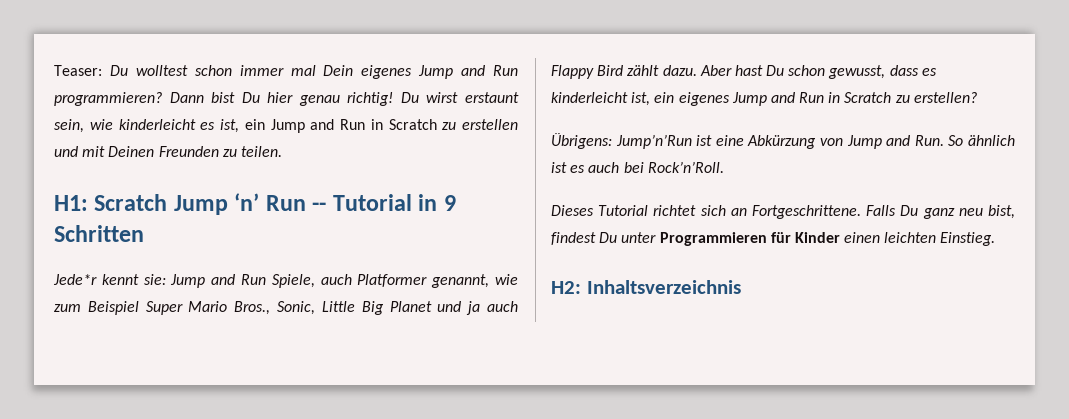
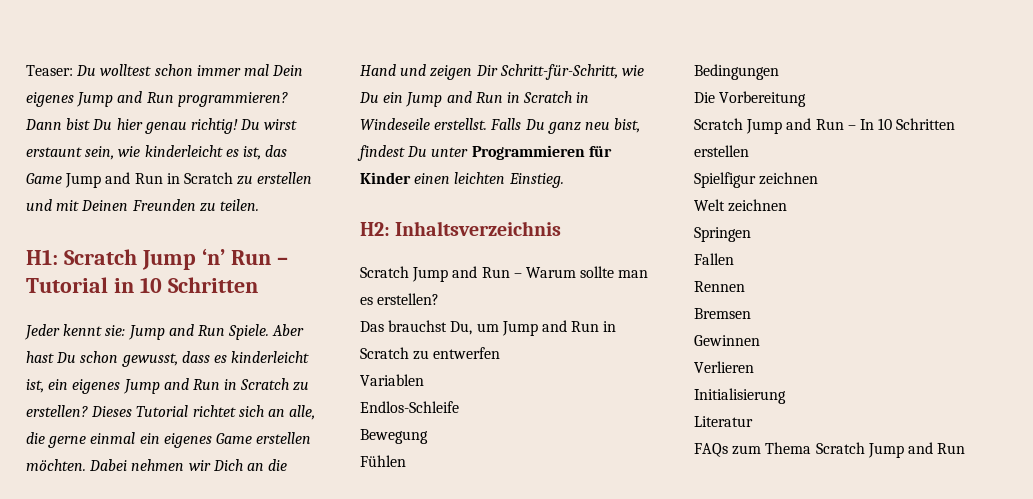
[244,119,265,130] ein -> [265,145,288,157] [26,173,62,184] das Game
[312,202,327,211] -- -> [276,257,288,265] –
[443,195,456,211] 9 -> [139,277,162,293] 10
[53,274,97,285] Jede*r -> [24,324,60,340] Jeder
[271,274,518,288] [54,301,518,315] [551,65,697,79] Spiele, auch Platformer genannt, wie zum Beispiel Super Mario Bros., Sonic, Little Big Planet und ja auch Flappy Bird zählt dazu. -> [228,324,270,340] Spiele.
[551,133,1016,149] [551,161,724,173] // Übrigens: Jump’n’Run ist eine Abkürzung von Jump and Run. So ähnlich ist es auch bei Rock’n’Roll. // -> (88, 411) none
[752,205,861,219] Fortgeschrittene. -> [289,405,316,420] [26,432,312,448] [26,459,288,471] [360,64,644,80] [359,91,590,107] [360,118,488,130] alle, die gerne einmal ein eigenes Game erstellen möchten. Dabei nehmen wir Dich an die Hand und zeigen Dir Schritt-für-Schritt, wie Du ein Jump and Run in Scratch in Windeseile erstellst.
(741, 287) none -> [360,266,649,282] [360,293,440,305] [360,320,617,336] [360,347,501,360] [360,374,424,386] [360,401,459,413] [360,429,428,444] [360,455,406,467] [694,64,779,80] [694,91,807,107] [694,118,956,134] [694,145,749,157] [694,172,819,188] [694,199,788,212] [694,227,751,242] [694,253,734,265] [694,281,745,292] [694,308,751,319] [694,335,760,346] [694,361,754,373] [694,388,786,404] [694,416,753,427] [694,442,966,458] // Scratch Jump and Run – Warum sollte man es erstellen? // Das brauchst Du, um Jump and Run in Scratch zu entwerfen // Variablen // Endlos-Schleife // Bewegung // Fühlen // Bedingungen // Die Vorbereitung // Scratch Jump and Run – In 10 Schritten erstellen // Spielfigur zeichnen // Welt zeichnen // Springen // Fallen // Rennen // Bremsen // Gewinnen // Verlieren // Initialisierung // Literatur // FAQs zum Thema Scratch Jump and Run

